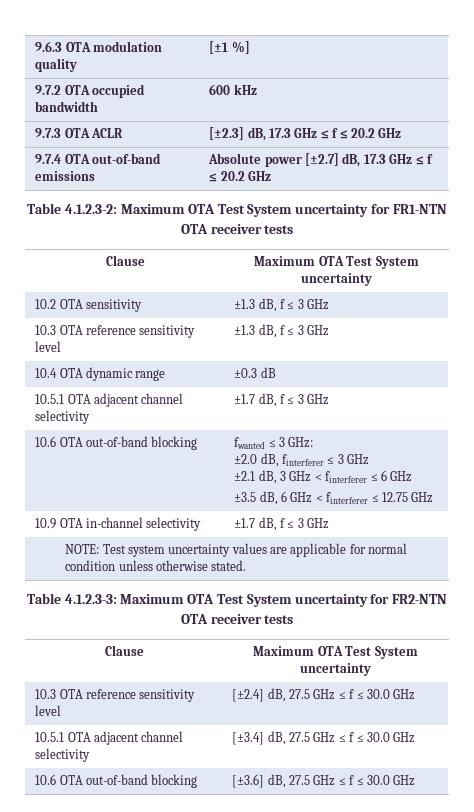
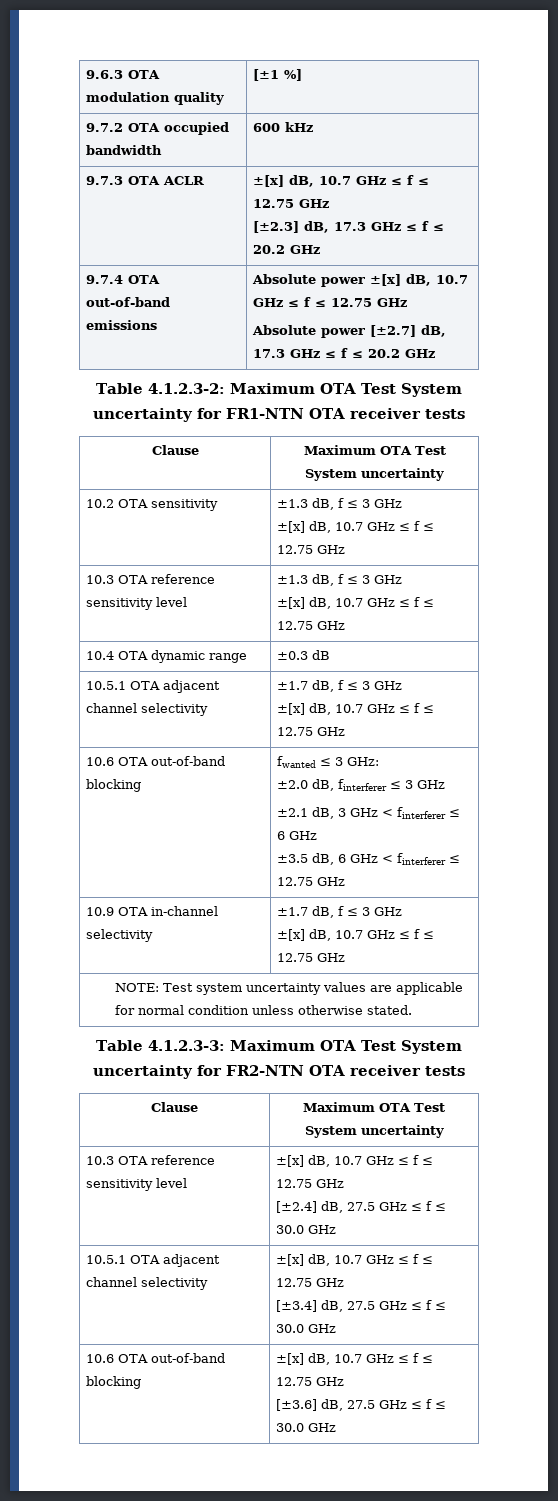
(124, 133) none -> [253,175,430,187] [253,199,330,208] ±[x] dB, 10.7 GHz ≤ f ≤ 12.75 GHz //
(302, 162) none -> [370,274,469,286] [253,297,408,307] [252,325,366,338] ±[x] dB, 10.7 GHz ≤ f ≤ 12.75 GHz // Absolute power
(330, 304) none -> [277,521,435,533] [277,545,346,554] // ±[x] dB, 10.7 GHz ≤ f ≤ 12.75 GHz
(330, 330) none -> [277,597,435,609] [277,621,346,630] // ±[x] dB, 10.7 GHz ≤ f ≤ 12.75 GHz
(330, 399) none -> [277,703,435,715] [277,727,346,736] // ±[x] dB, 10.7 GHz ≤ f ≤ 12.75 GHz
(330, 523) none -> [277,929,435,941] [277,953,346,962] // ±[x] dB, 10.7 GHz ≤ f ≤ 12.75 GHz
(62, 710) none -> [276,1155,434,1167] [276,1179,345,1188] ±[x] dB, 10.7 GHz ≤ f ≤ 12.75 GHz //
(91, 755) none -> [276,1254,434,1266] [276,1278,345,1287] ±[x] dB, 10.7 GHz ≤ f ≤ 12.75 GHz //
(198, 781) none -> [276,1353,434,1365] [276,1377,345,1386] ±[x] dB, 10.7 GHz ≤ f ≤ 12.75 GHz //

